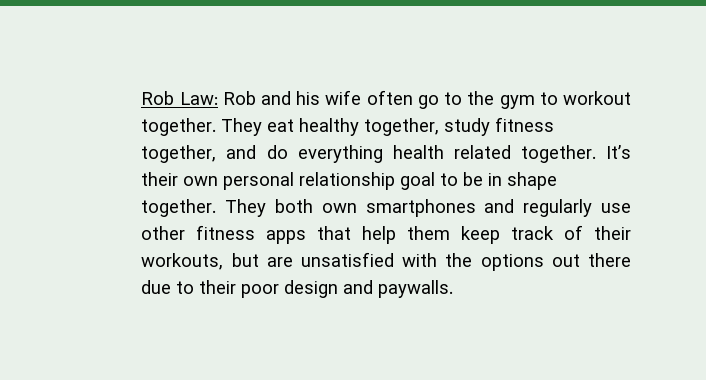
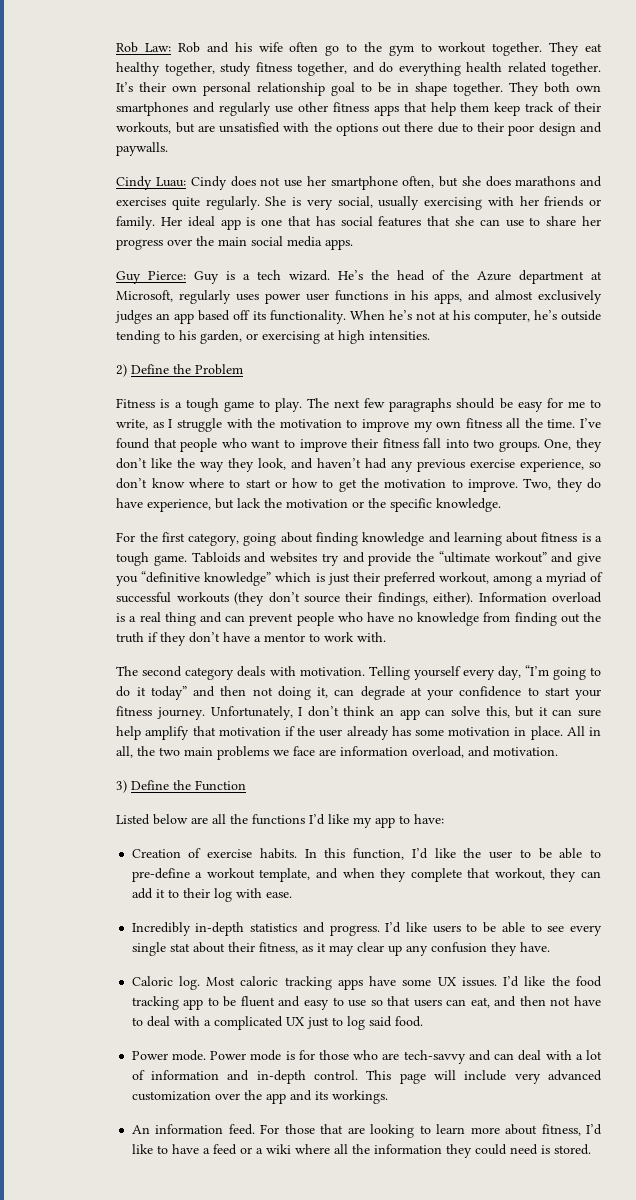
(454, 289) none -> [116,176,602,190] [116,196,601,210] [116,216,601,230] [116,236,354,250] [116,270,602,284] [116,290,602,304] [115,310,601,324] [116,330,431,344] [116,364,244,377] [116,398,601,412] [116,418,602,432] [116,438,602,452] [116,458,601,472] [116,478,601,492] [116,498,502,512] [116,532,602,546] [116,551,601,566] [116,571,603,586] [116,592,602,606] [116,612,601,626] [116,632,387,646] [116,665,601,680] [116,686,601,700] [116,706,602,720] [116,726,601,740] [116,746,559,760] [116,780,247,793] [116,814,445,828] [131,848,601,860] [131,868,602,882] [131,888,292,902] [131,922,602,936] [131,942,550,956] [131,976,602,990] [131,996,602,1010] [131,1016,423,1030] [131,1050,602,1064] [131,1070,602,1084] [131,1090,388,1104] [131,1124,602,1138] [131,1144,591,1158] // Cindy Luau: Cindy does not use her smartphone often, but she does marathons and exercises quite regularly. She is very social, usually exercising with her friends or family. Her ideal app is one that has social features that she can use to share her progress over the main social media apps. // Guy Pierce: Guy is a tech wizard. He’s the head of the Azure department at Microsoft, regularly uses power user functions in his apps, and almost exclusively judges an app based off its functionality. When he’s not at his computer, he’s outside tending to his garden, or exercising at high intensities. // 2) Define the Problem // Fitness is a tough game to play. The next few paragraphs should be easy for me to write, as I struggle with the motivation to improve my own fitness all the time. I’ve found that people who want to improve their fitness fall into two groups. One, they don’t like the way they look, and haven’t had any previous exercise experience, so don’t know where to start or how to get the motivation to improve. Two, they do have experience, but lack the motivation or the specific knowledge. // For the first category, going about finding knowledge and learning about fitness is a tough game. Tabloids and websites try and provide the “ultimate workout” and give you “definitive knowledge” which is just their preferred workout, among a myriad of successful workouts (they don’t source their findings, either). Information overload is a real thing and can prevent people who have no knowledge from finding out the truth if they don’t have a mentor to work with. // The second category deals with motivation. Telling yourself every day, “I’m going to do it today” and then not doing it, can degrade at your confidence to start your fitness journey. Unfortunately, I don’t think an app can solve this, but it can sure help amplify that motivation if the user already has some motivation in place. All in all, the two main problems we face are information overload, and motivation. // 3) Define the Function // Listed below are all the functions I’d like my app to have: // Creation of exercise habits. In this function, I’d like the user to be able to pre-define a workout template, and when they complete that workout, they can add it to their log with ease. // Incredibly in-depth statistics and progress. I’d like users to be able to see every single stat about their fitness, as it may clear up any confusion they have. // Caloric log. Most caloric tracking apps have some UX issues. I’d like the food tracking app to be fluent and easy to use so that users can eat, and then not have to deal with a complicated UX just to log said food. // Power mode. Power mode is for those who are tech-savvy and can deal with a lot of information and in-depth control. This page will include very advanced customization over the app and its workings. // An information feed. For those that are looking to learn more about fitness, I’d like to have a feed or a wiki where all the information they could need is stored.

